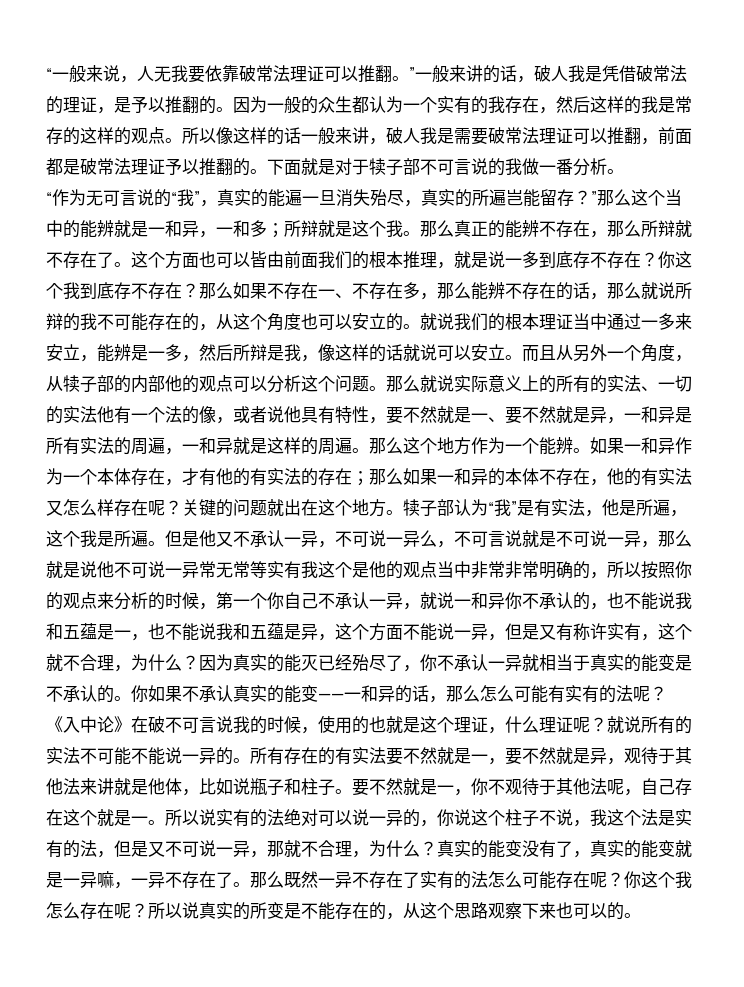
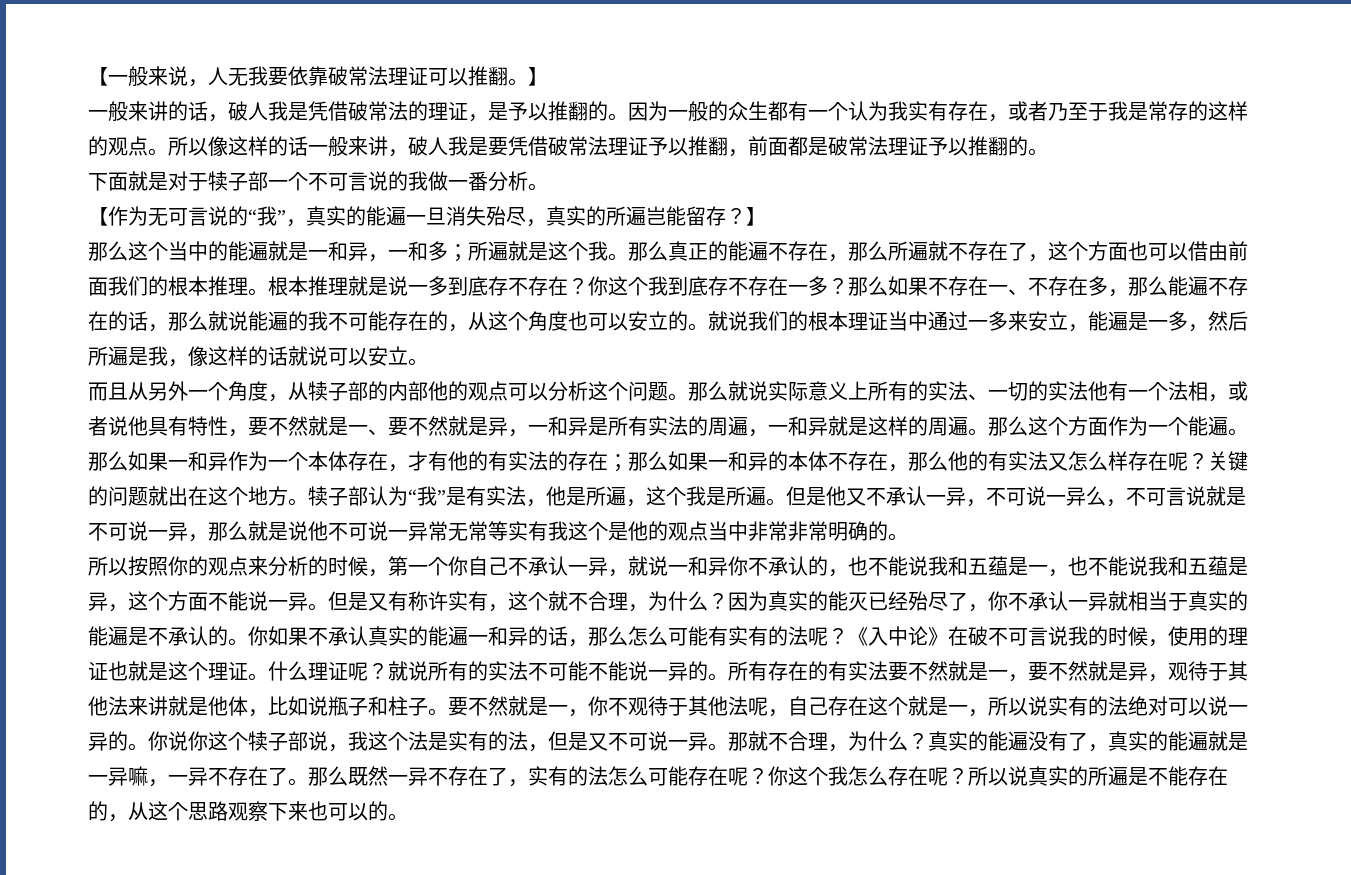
[46,68,52,80] “ -> [88,67,108,86] 【
[409,67,415,80] ” -> [528,67,548,86] 】 //
[369,96,641,114] 认为一个实有的我存在，然后这样的 -> [788,101,1108,122] 有一个认为我实有存在，或者乃至于
[454,127,590,145] 需要破常法理证可 -> [488,136,668,156] 要凭借破常法理证予
(267, 171) none -> (1048, 152) //
(420, 166) none -> [268,172,308,191] 一个
[46,192,52,204] “ -> [88,207,108,226] 【
[591,191,597,204] ” -> [746,207,766,226] 】 //
[97,220,114,237] 辨 -> [248,241,268,261] 遍
[301,220,318,237] 辩 -> [488,241,508,261] 遍
[522,220,539,237] 辨 -> [748,241,768,261] 遍
[658,220,675,237] 辩 -> [908,241,928,261] 遍
[114,262,131,267] 。 -> [1028,254,1048,262] ，
[250,251,267,268] 皆 -> [1188,241,1208,261] 借
[437,262,454,269] ， -> [248,276,348,296] 。根本推理
(182, 290) none -> [788,276,828,296] 一多
[488,282,505,299] 辨 -> [1188,276,1208,296] 遍
[675,282,692,299] [46,313,63,330] 所辩 -> [248,311,288,331] 能遍
[114,344,131,361] 辨 -> [1108,311,1128,331] 遍
[250,344,267,361] 辩 -> [108,346,128,366] 遍
(522, 357) none -> (428, 362) //
[539,375,556,393] 的 -> (868, 390) none
[182,406,216,424] 的像 -> [1188,381,1208,401] 相
[437,437,471,455] 地方 -> [1068,416,1108,436] 方面
[556,437,590,454] 辨。 -> [1208,416,1248,436] [88,451,128,471] 遍。那么
(607, 482) none -> [908,451,948,471] 那么
[590,572,607,579] ， -> [888,533,908,541] 。 //
[488,634,505,641] ， -> [308,603,328,611] 。
[658,654,675,671] 变 -> [108,626,128,646] 遍
[301,685,344,702] 变—— -> [448,626,468,646] 遍
(369, 725) none -> [1228,627,1248,645] [88,661,108,681] 理证
[488,727,505,734] ， -> [248,673,268,681] 。
[148,820,165,825] 。 -> [968,709,988,717] ，
[420,809,556,827] ，你说这个柱子不 -> [128,731,308,751] 。你说你这个犊子部
[250,851,267,858] ， -> [708,743,728,751] 。
[505,840,522,857] 变 -> [1008,731,1028,751] 遍
[658,840,675,857] 变 -> [1188,731,1208,751] 遍
(420, 880) none -> [508,779,528,787] ，
[267,902,284,919] 变 -> [1108,766,1128,786] 遍

